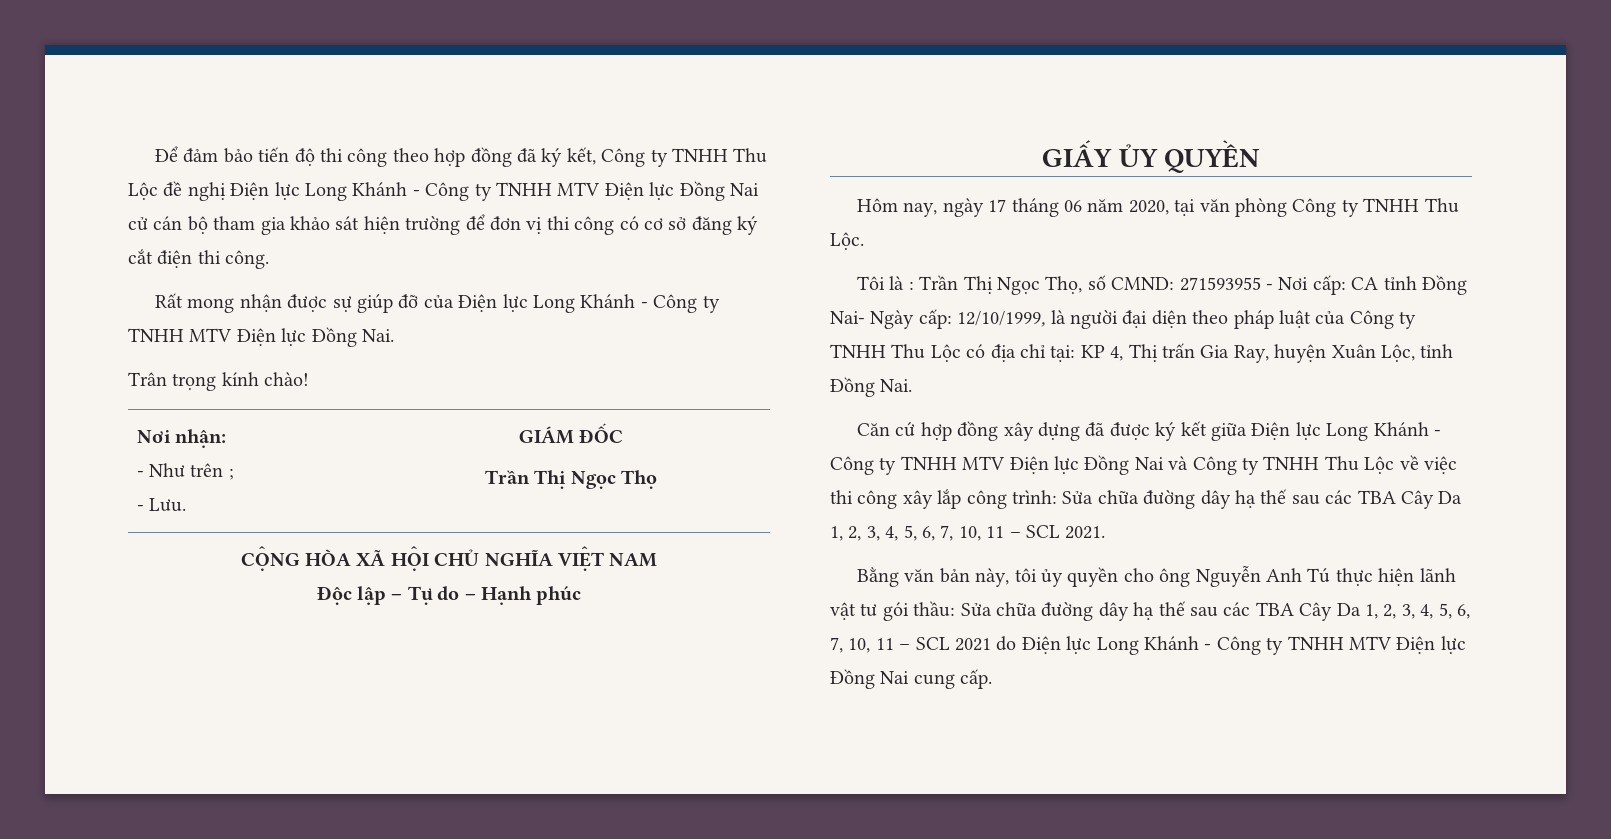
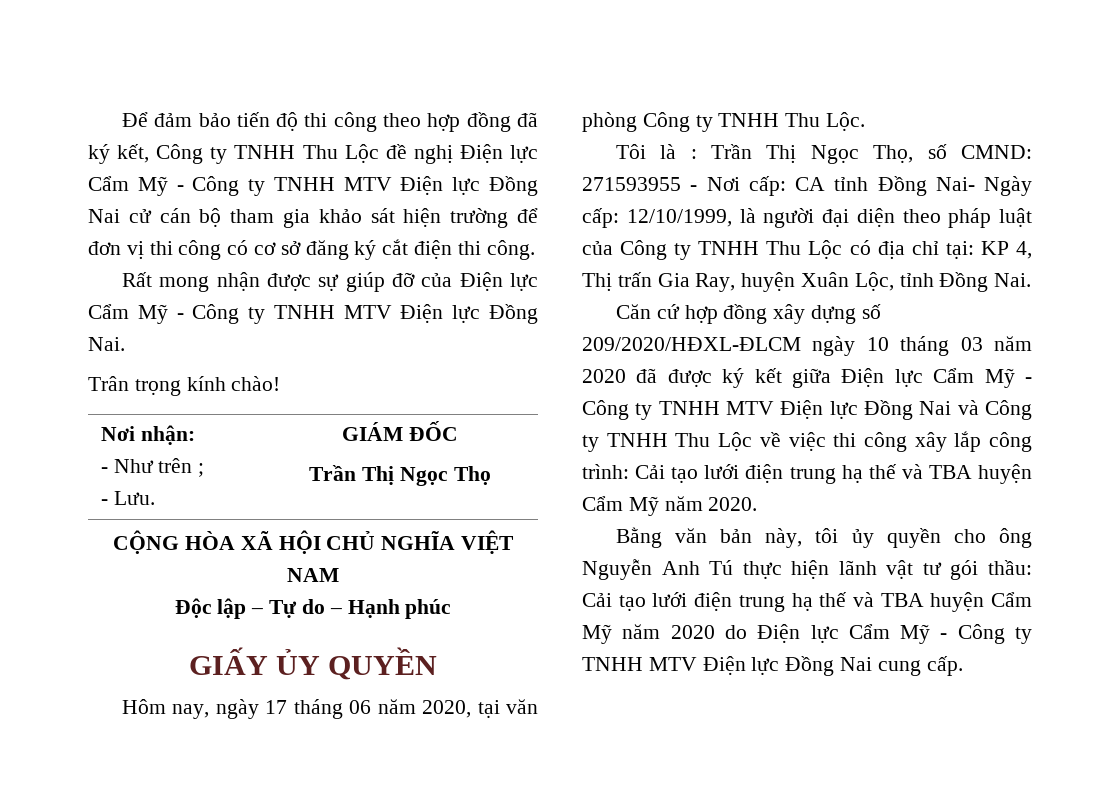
[305,182,408,201] Long Khánh -> [88,176,168,196] Cẩm Mỹ
[532,294,636,313] Long Khánh -> [88,304,168,324] Cẩm Mỹ
(1080, 431) none -> [861,304,881,319] [582,336,1032,356] [582,369,626,383] số 209/2020/HĐXL-ĐLCM ngày 10 tháng 03 năm 2020
[1326,422,1429,441] Long Khánh -> [933,368,1015,388] Cẩm Mỹ
[1062,489,1463,509] [830,525,1106,541] Sửa chữa đường dây hạ thế sau các TBA Cây Da 1, 2, 3, 4, 5, 6, 7, 10, 11 – SCL 2021. -> [635,464,1032,484] [582,496,758,516] Cải tạo lưới điện trung hạ thế và TBA huyện Cẩm Mỹ năm 2020.
[960,601,1470,621] [830,637,991,653] Sửa chữa đường dây hạ thế sau các TBA Cây Da 1, 2, 3, 4, 5, 6, 7, 10, 11 – SCL 2021 -> [582,592,1032,612] [582,624,715,644] Cải tạo lưới điện trung hạ thế và TBA huyện Cẩm Mỹ năm 2020
[1096,636,1199,655] Long Khánh -> [848,624,931,644] Cẩm Mỹ

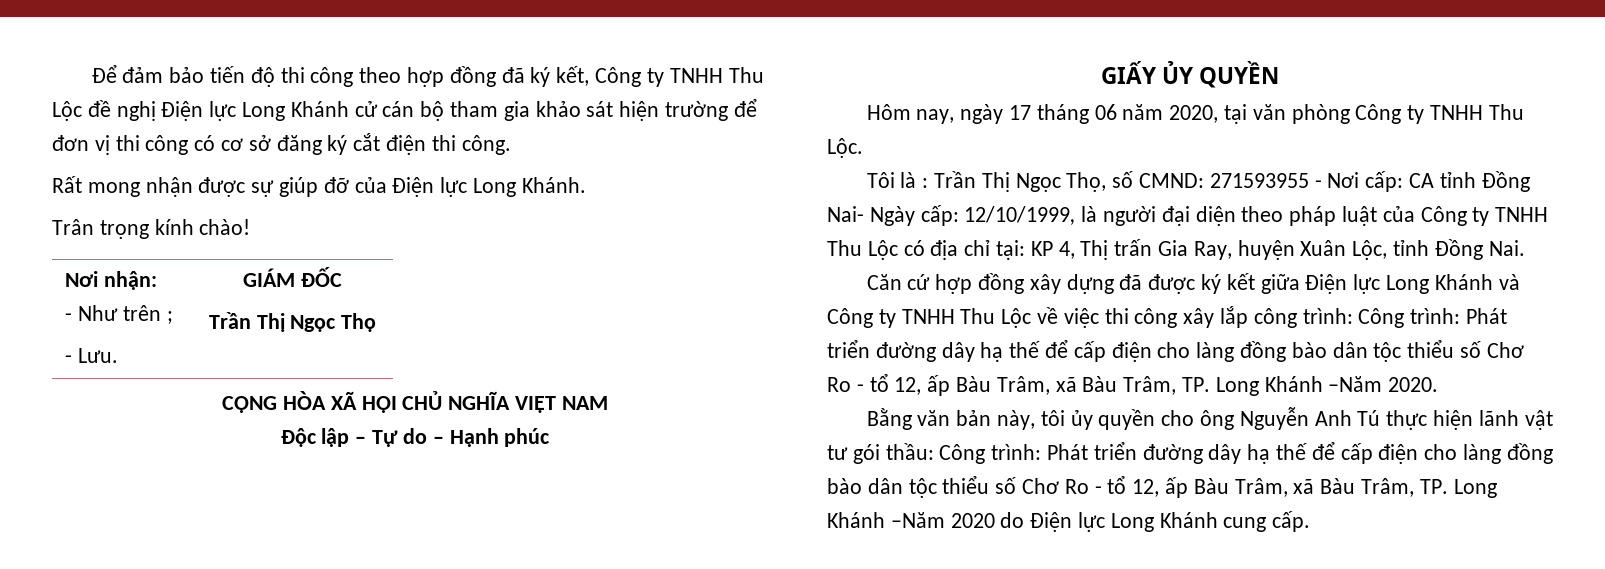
[88,176,538,196] [88,209,120,223] Cẩm Mỹ - Công ty TNHH MTV Điện lực Đồng Nai -> [242,101,349,121] Long Khánh
[88,304,538,324] [88,337,125,351] Cẩm Mỹ - Công ty TNHH MTV Điện lực Đồng Nai. -> [473,177,586,197] Long Khánh.
[861,304,881,319] [582,336,1032,356] [582,369,626,383] số 209/2020/HĐXL-ĐLCM ngày 10 tháng 03 năm 2020 -> (1114, 284) none
[933,368,1032,388] [582,400,952,420] Cẩm Mỹ - Công ty TNHH MTV Điện lực Đồng Nai -> [1386,274,1493,294] Long Khánh
[635,464,1032,484] [582,496,703,516] Cải tạo lưới điện trung hạ thế và TBA huyện Cẩm Mỹ năm -> [1358,308,1508,328] [827,340,1524,362] [827,374,1383,396] Công trình: Phát triển đường dây hạ thế để cấp điện cho làng đồng bào dân tộc thiểu số Chơ Ro - tổ 12, ấp Bàu Trâm, xã Bàu Trâm, TP. Long Khánh –Năm
[582,592,1032,612] [582,624,1032,644] [582,656,873,676] Cải tạo lưới điện trung hạ thế và TBA huyện Cẩm Mỹ năm 2020 do Điện lực Cẩm Mỹ - Công ty TNHH MTV Điện lực Đồng Nai -> [939,442,1553,464] [827,476,1497,498] [827,512,1218,532] Công trình: Phát triển đường dây hạ thế để cấp điện cho làng đồng bào dân tộc thiểu số Chơ Ro - tổ 12, ấp Bàu Trâm, xã Bàu Trâm, TP. Long Khánh –Năm 2020 do Điện lực Long Khánh

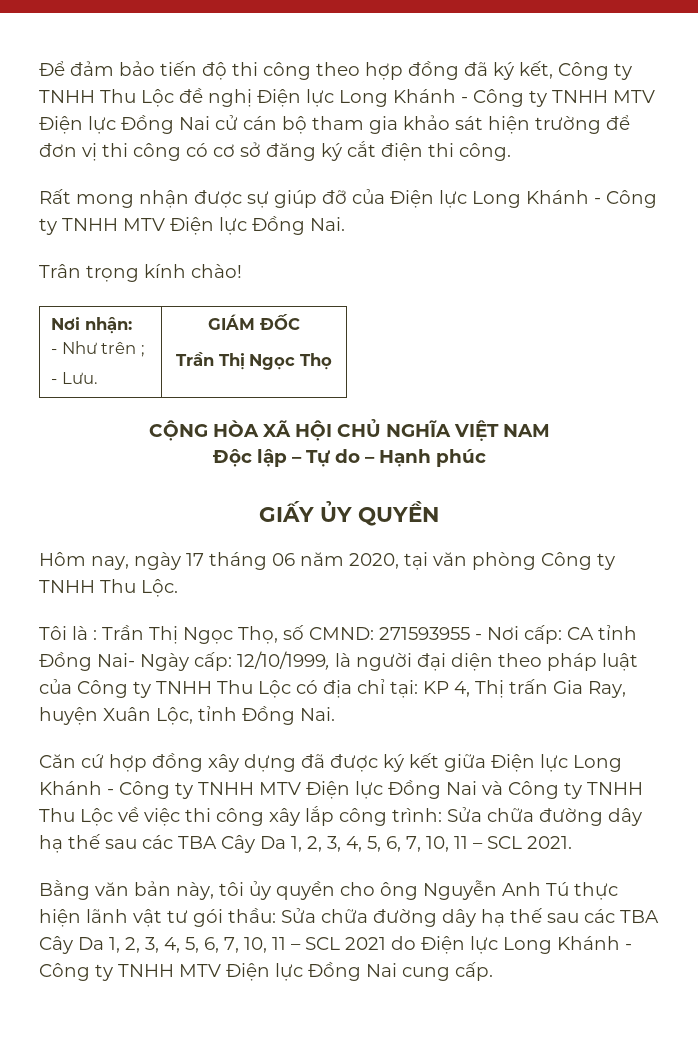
(349, 109) none -> [461,89,655,107] [39,115,210,134] - Công ty TNHH MTV Điện lực Đồng Nai
[521,177,586,193] Khánh. -> [526,190,657,208] [39,216,345,235] Khánh - Công ty TNHH MTV Điện lực Đồng Nai.
(1493, 282) none -> [107,780,477,799] - Công ty TNHH MTV Điện lực Đồng Nai
[1358,308,1508,328] [827,340,1524,362] [827,374,1439,396] Công trình: Phát triển đường dây hạ thế để cấp điện cho làng đồng bào dân tộc thiểu số Chơ Ro - tổ 12, ấp Bàu Trâm, xã Bàu Trâm, TP. Long Khánh –Năm 2020. -> [447,807,642,826] [39,834,572,853] Sửa chữa đường dây hạ thế sau các TBA Cây Da 1, 2, 3, 4, 5, 6, 7, 10, 11 – SCL 2021.
[939,442,1553,464] [827,476,1497,498] [827,512,995,528] Công trình: Phát triển đường dây hạ thế để cấp điện cho làng đồng bào dân tộc thiểu số Chơ Ro - tổ 12, ấp Bàu Trâm, xã Bàu Trâm, TP. Long Khánh –Năm 2020 -> [281,908,659,927] [39,936,386,954] Sửa chữa đường dây hạ thế sau các TBA Cây Da 1, 2, 3, 4, 5, 6, 7, 10, 11 – SCL 2021
(1218, 520) none -> [625,944,632,950] [39,962,397,981] - Công ty TNHH MTV Điện lực Đồng Nai

